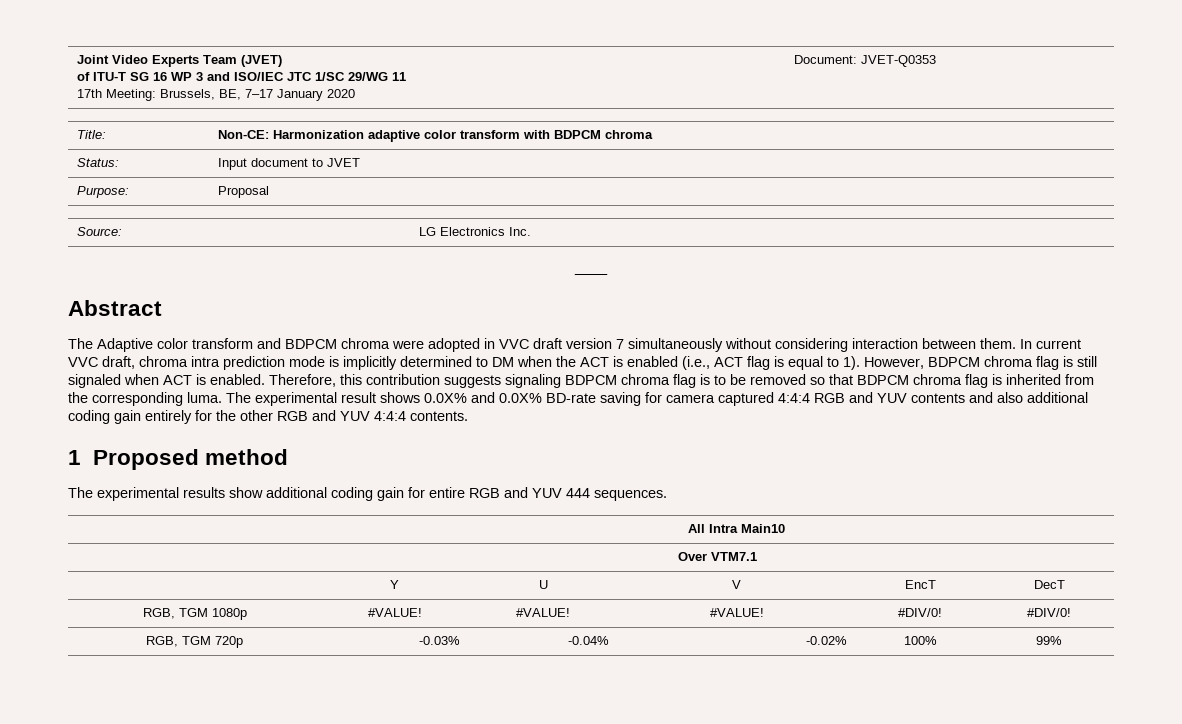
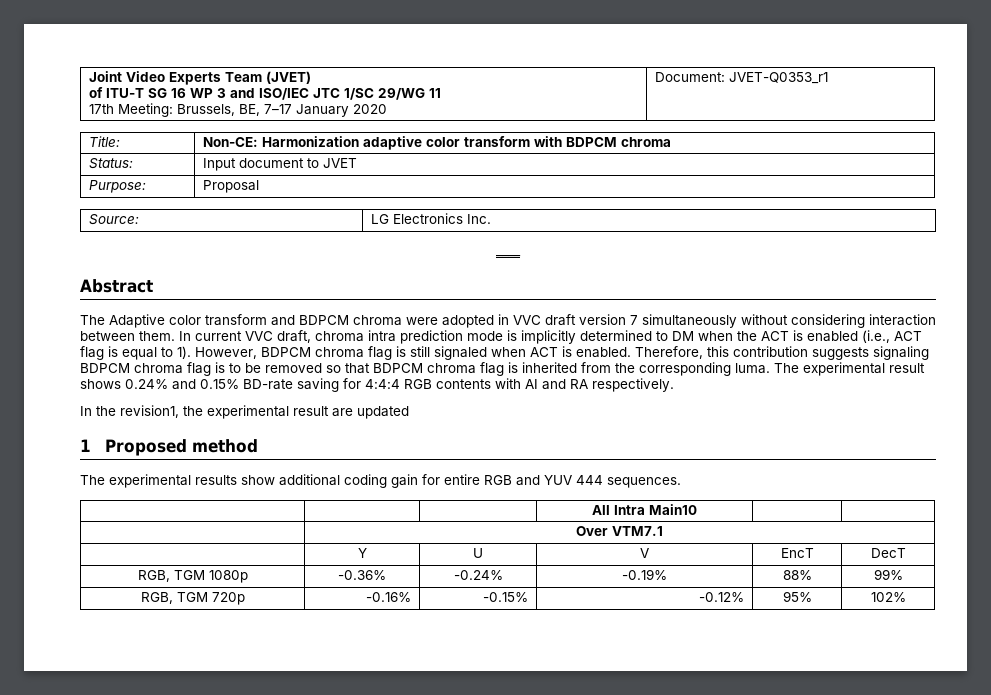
[861,55,937,67] JVET-Q0353 -> [729,72,829,84] JVET-Q0353_r1
[424,392,1088,406] [68,410,468,424] 0.0X% and 0.0X% BD-rate saving for camera captured 4:4:4 RGB and YUV contents and also additional coding gain entirely for the other RGB and YUV 4:4:4 contents. -> [125,378,674,392] [80,405,409,419] 0.24% and 0.15% BD-rate saving for 4:4:4 RGB contents with AI and RA respectively. // In the revision1, the experimental result are updated
[367,608,422,617] [516,608,570,617] [709,608,764,617] [898,608,942,617] [1027,608,1071,617] [146,636,243,648] [418,636,460,645] [567,636,609,645] [805,636,847,645] [903,636,937,645] [1036,636,1062,645] #VALUE! | #VALUE! | #VALUE! | #DIV/0! | #DIV/0! // RGB, TGM 720p | -0.03% | -0.04% | -0.02% | 100% | 99% -> [338,570,386,580] [453,570,503,580] [622,569,667,580] [782,570,812,580] [873,569,903,580] [140,592,245,605] [365,592,411,602] [482,592,528,602] [698,592,744,602] [782,591,812,602] [870,592,906,602] -0.36% | -0.24% | -0.19% | 88% | 99% // RGB, TGM 720p | -0.16% | -0.15% | -0.12% | 95% | 102%

